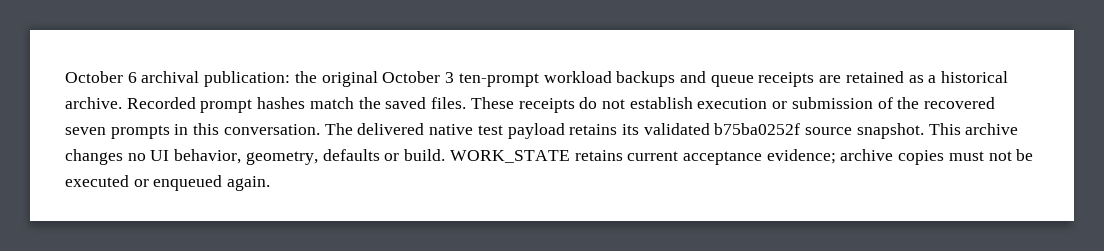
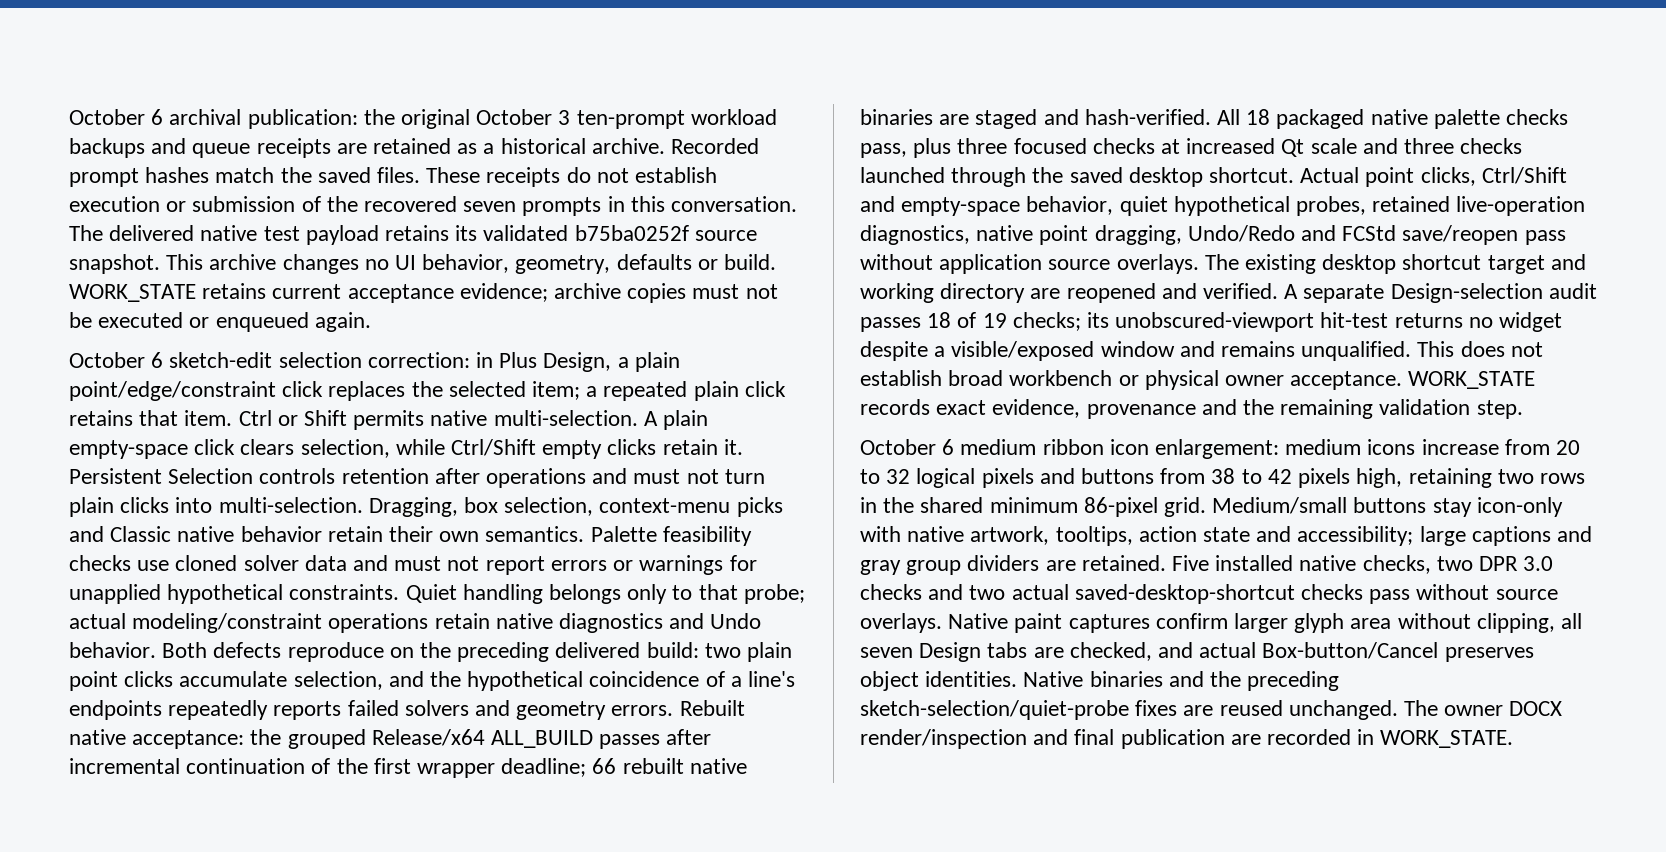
(271, 183) none -> [69,352,680,372] [69,381,786,401] [69,410,709,430] [69,439,743,459] [69,468,765,488] [69,497,783,517] [69,526,752,546] [69,555,757,575] [69,584,805,604] [69,613,762,633] [69,642,793,662] [69,671,796,691] [69,700,745,720] [69,729,712,749] [69,758,747,778] [860,109,1569,129] [860,138,1523,158] [860,167,1567,187] [860,196,1586,216] [860,225,1566,245] [860,254,1586,274] [860,283,1597,303] [860,312,1563,332] [860,341,1543,361] [860,370,1536,390] [860,399,1523,419] [860,439,1581,459] [860,468,1585,488] [860,497,1563,517] [860,526,1593,546] [860,555,1554,575] [860,584,1558,604] [860,613,1583,633] [860,642,1534,662] [860,671,1340,691] [860,700,1563,720] [860,729,1514,749] // October 6 sketch-edit selection correction: in Plus Design, a plain point/edge/constraint click replaces the selected item; a repeated plain click retains that item. Ctrl or Shift permits native multi-selection. A plain empty-space click clears selection, while Ctrl/Shift empty clicks retain it. Persistent Selection controls retention after operations and must not turn plain clicks into multi-selection. Dragging, box selection, context-menu picks and Classic native behavior retain their own semantics. Palette feasibility checks use cloned solver data and must not report errors or warnings for unapplied hypothetical constraints. Quiet handling belongs only to that probe; actual modeling/constraint operations retain native diagnostics and Undo behavior. Both defects reproduce on the preceding delivered build: two plain point clicks accumulate selection, and the hypothetical coincidence of a line's endpoints repeatedly reports failed solvers and geometry errors. Rebuilt native acceptance: the grouped Release/x64 ALL_BUILD passes after incremental continuation of the first wrapper deadline; 66 rebuilt native binaries are staged and hash-verified. All 18 packaged native palette checks pass, plus three focused checks at increased Qt scale and three checks launched through the saved desktop shortcut. Actual point clicks, Ctrl/Shift and empty-space behavior, quiet hypothetical probes, retained live-operation diagnostics, native point dragging, Undo/Redo and FCStd save/reopen pass without application source overlays. The existing desktop shortcut target and working directory are reopened and verified. A separate Design-selection audit passes 18 of 19 checks; its unobscured-viewport hit-test returns no widget despite a visible/exposed window and remains unqualified. This does not establish broad workbench or physical owner acceptance. WORK_STATE records exact evidence, provenance and the remaining validation step. // October 6 medium ribbon icon enlargement: medium icons increase from 20 to 32 logical pixels and buttons from 38 to 42 pixels high, retaining two rows in the shared minimum 86-pixel grid. Medium/small buttons stay icon-only with native artwork, tooltips, action state and accessibility; large captions and gray group dividers are retained. Five installed native checks, two DPR 3.0 checks and two actual saved-desktop-shortcut checks pass without source overlays. Native paint captures confirm larger glyph area without clipping, all seven Design tabs are checked, and actual Box-button/Cancel preserves object identities. Native binaries and the preceding sketch-selection/quiet-probe fixes are reused unchanged. The owner DOCX render/inspection and final publication are recorded in WORK_STATE.

